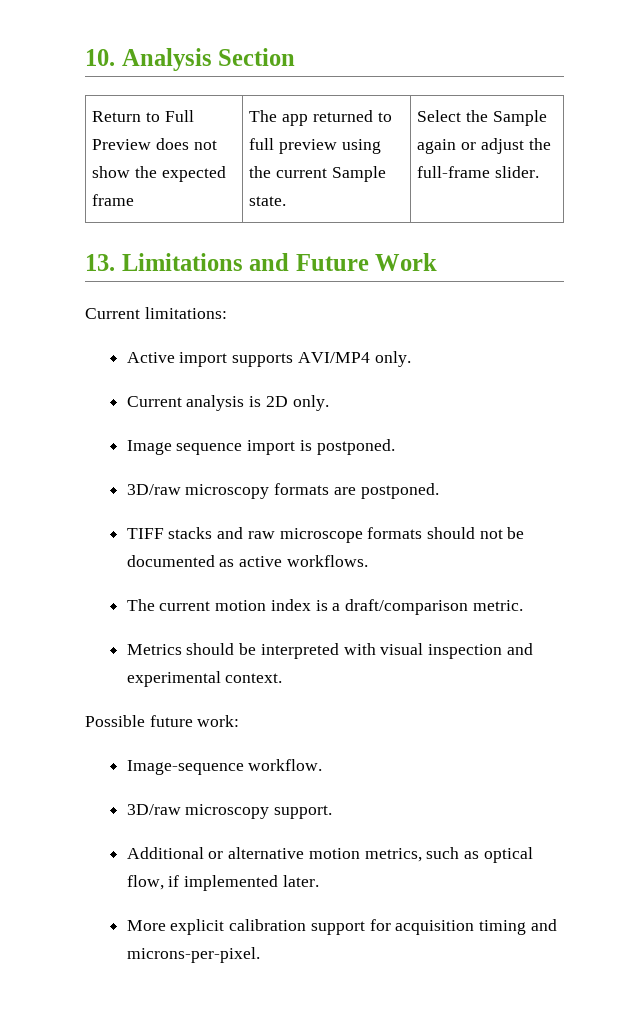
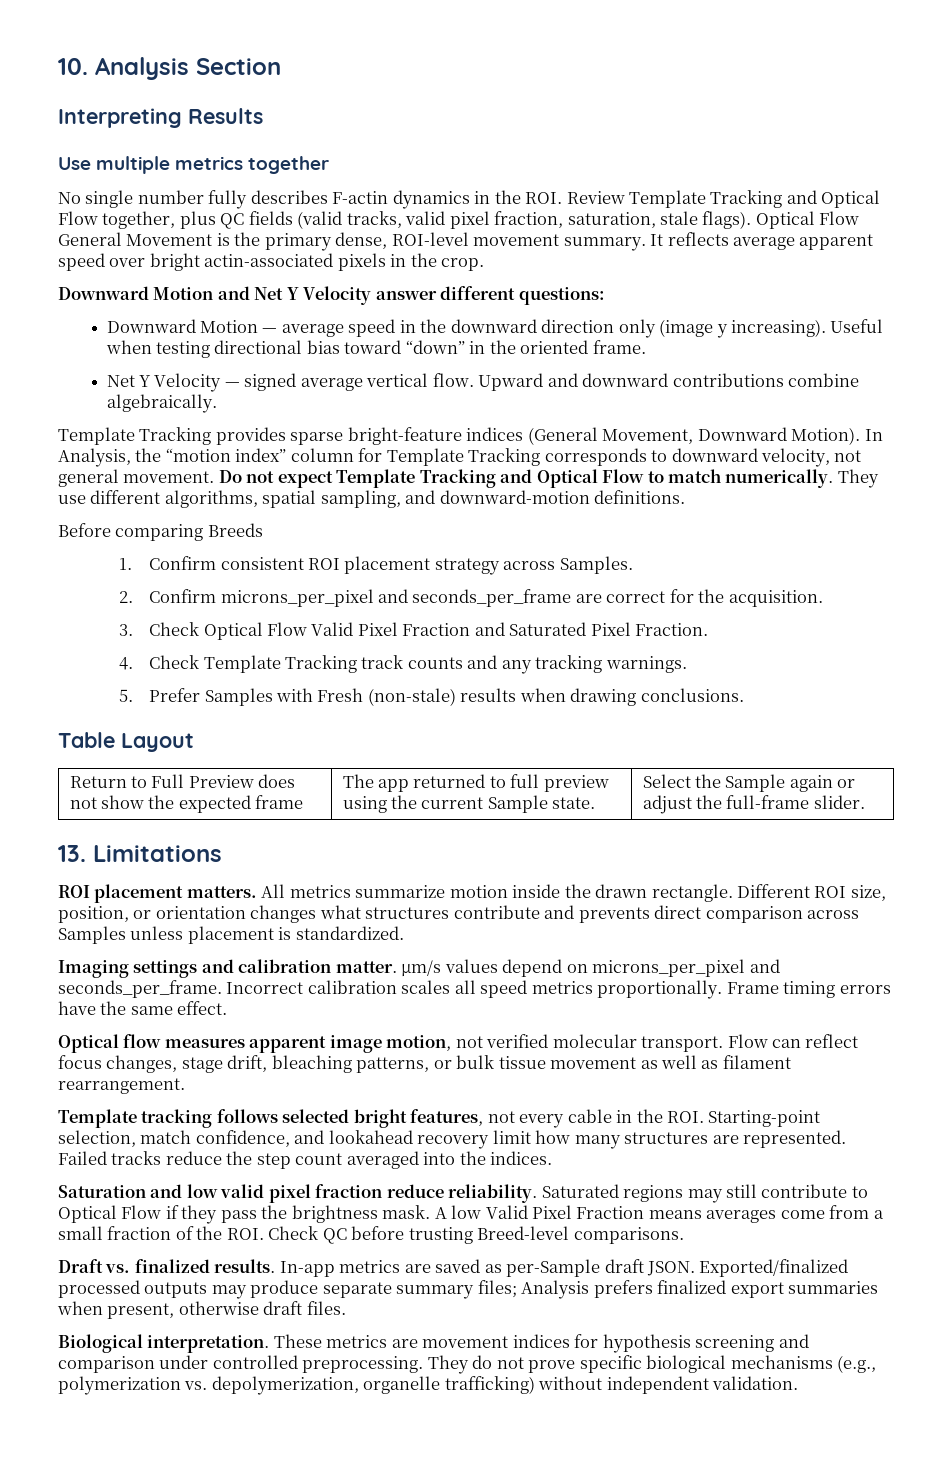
(296, 57) none -> [58,108,263,128] [58,156,330,174] [58,190,881,209] [58,211,860,229] [58,232,874,251] [58,253,485,271] [58,286,605,305] [106,319,884,338] [105,340,646,358] [106,373,859,392] [106,394,217,413] [58,427,883,445] [58,448,862,467] [58,469,879,488] [58,490,686,508] [58,523,263,541] [118,556,633,575] [118,589,823,607] [118,622,709,640] [118,655,687,674] [118,688,744,706] [58,732,194,752] // Interpreting Results // Use multiple metrics together // No single number fully describes F-actin dynamics in the ROI. Review Template Tracking and Optical Flow together, plus QC fields (valid tracks, valid pixel fraction, saturation, stale flags). Optical Flow General Movement is the primary dense, ROI-level movement summary. It reflects average apparent speed over bright actin-associated pixels in the crop. // Downward Motion and Net Y Velocity answer different questions: // Downward Motion — average speed in the downward direction only (image y increasing). Useful when testing directional bias toward “down” in the oriented frame. // Net Y Velocity — signed average vertical flow. Upward and downward contributions combine algebraically. // Template Tracking provides sparse bright-feature indices (General Movement, Downward Motion). In Analysis, the “motion index” column for Template Tracking corresponds to downward velocity, not general movement. Do not expect Template Tracking and Optical Flow to match numerically. They use different algorithms, spatial sampling, and downward-motion definitions. // Before comparing Breeds // 1. Confirm consistent ROI placement strategy across Samples. // 2. Confirm microns_per_pixel and seconds_per_frame are correct for the acquisition. // 3. Check Optical Flow Valid Pixel Fraction and Saturated Pixel Fraction. // 4. Check Template Tracking track counts and any tracking warnings. // 5. Prefer Samples with Fresh (non-stale) results when drawing conclusions. // Table Layout
[249,253,438,271] [85,307,227,319] [126,351,411,367] [126,395,329,411] [126,439,395,455] [126,483,439,499] [126,527,525,543] [126,555,368,567] [126,599,523,615] [126,643,533,659] [126,671,283,687] [85,715,240,727] [126,759,323,775] [126,804,333,819] [126,847,533,863] [126,875,319,891] [126,919,557,935] [126,947,260,963] and Future Work // Current limitations: // Active import supports AVI/MP4 only. // Current analysis is 2D only. // Image sequence import is postponed. // 3D/raw microscopy formats are postponed. // TIFF stacks and raw microscope formats should not be documented as active workflows. // The current motion index is a draft/comparison metric. // Metrics should be interpreted with visual inspection and experimental context. // Possible future work: // Image-sequence workflow. // 3D/raw microscopy support. // Additional or alternative motion metrics, such as optical flow, if implemented later. // More explicit calibration support for acquisition timing and microns-per-pixel. -> [58,884,886,903] [58,905,860,923] [58,926,404,944] [58,959,780,978] [58,980,891,999] [58,1001,228,1015] [58,1034,859,1053] [58,1055,791,1073] [58,1078,185,1094] [58,1109,821,1128] [58,1130,847,1149] [58,1151,553,1169] [58,1184,868,1203] [58,1205,884,1224] [58,1226,684,1244] [58,1259,849,1277] [58,1280,879,1299] [57,1301,346,1319] [58,1334,809,1353] [58,1355,877,1374] [58,1376,799,1395] // ROI placement matters. All metrics summarize motion inside the drawn rectangle. Different ROI size, position, or orientation changes what structures contribute and prevents direct comparison across Samples unless placement is standardized. // Imaging settings and calibration matter. µm/s values depend on microns_per_pixel and seconds_per_frame. Incorrect calibration scales all speed metrics proportionally. Frame timing errors have the same effect. // Optical flow measures apparent image motion, not verified molecular transport. Flow can reflect focus changes, stage drift, bleaching patterns, or bulk tissue movement as well as filament rearrangement. // Template tracking follows selected bright features, not every cable in the ROI. Starting-point selection, match confidence, and lookahead recovery limit how many structures are represented. Failed tracks reduce the step count averaged into the indices. // Saturation and low valid pixel fraction reduce reliability. Saturated regions may still contribute to Optical Flow if they pass the brightness mask. A low Valid Pixel Fraction means averages come from a small fraction of the ROI. Check QC before trusting Breed-level comparisons. // Draft vs. finalized results. In-app metrics are saved as per-Sample draft JSON. Exported/finalized processed outputs may produce separate summary files; Analysis prefers finalized export summaries when present, otherwise draft files. // Biological interpretation. These metrics are movement indices for hypothesis screening and comparison under controlled preprocessing. They do not prove specific biological mechanisms (e.g., polymerization vs. depolymerization, organelle trafficking) without independent validation.

